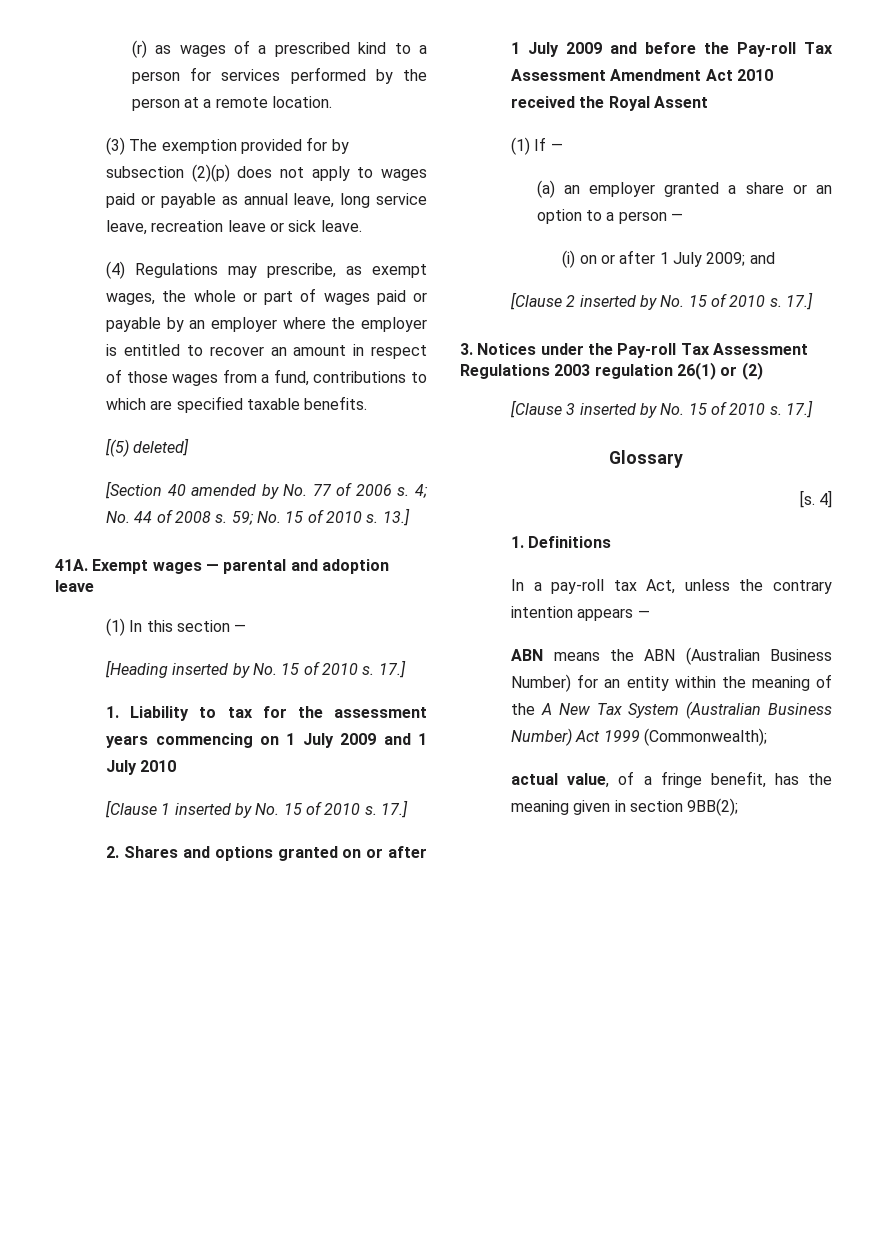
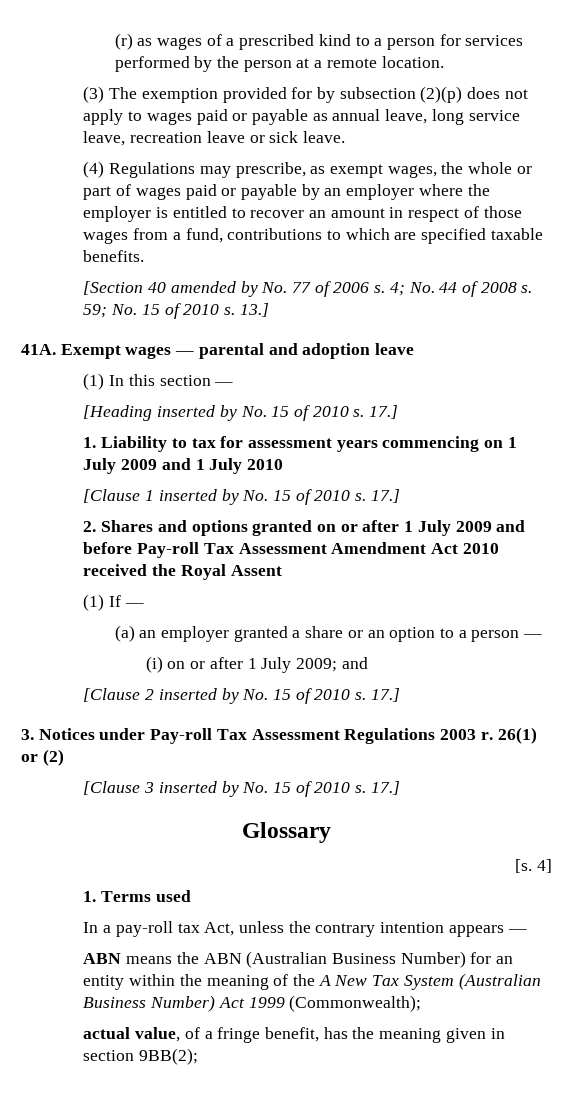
[105,438,190,457] // [(5) deleted] -> (145, 256) none
[297,706,323,718] the -> (244, 442) none
[704,42,730,54] the -> (133, 548) none
[587,343,613,355] the -> (146, 734) none
[594,364,673,379] regulation -> [480,732,493,740] r.
[528,536,612,548] Definitions -> [101,890,191,902] Terms used

